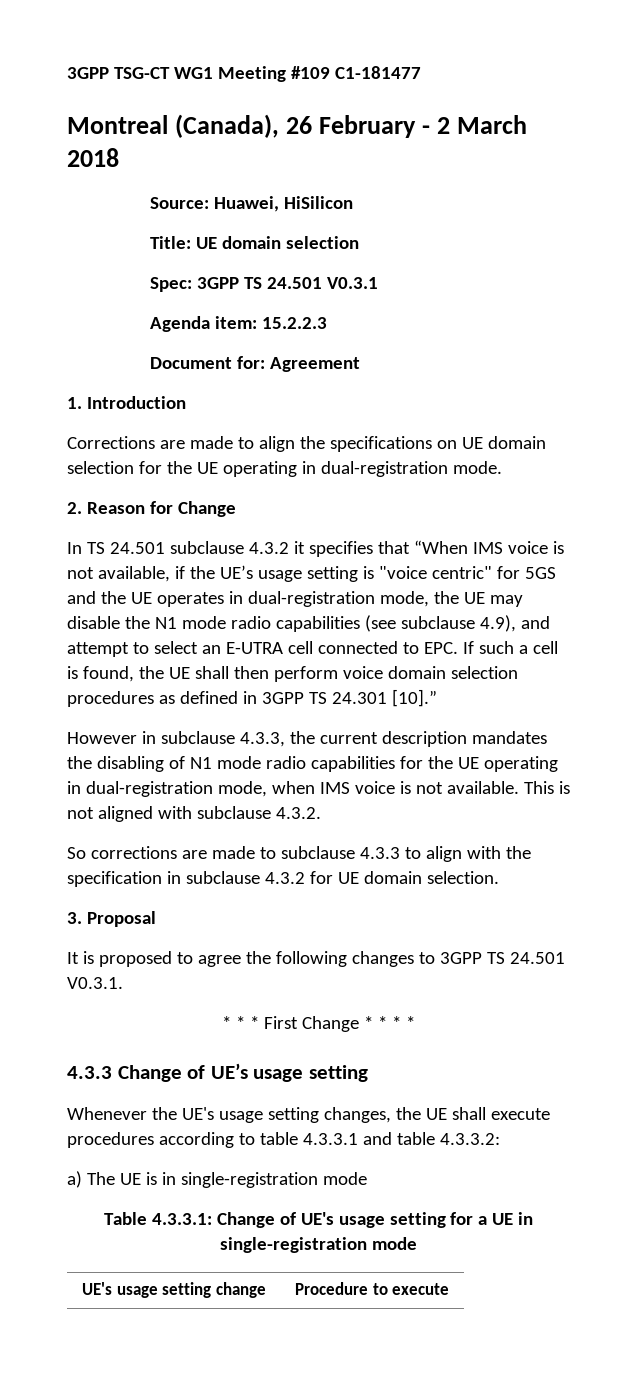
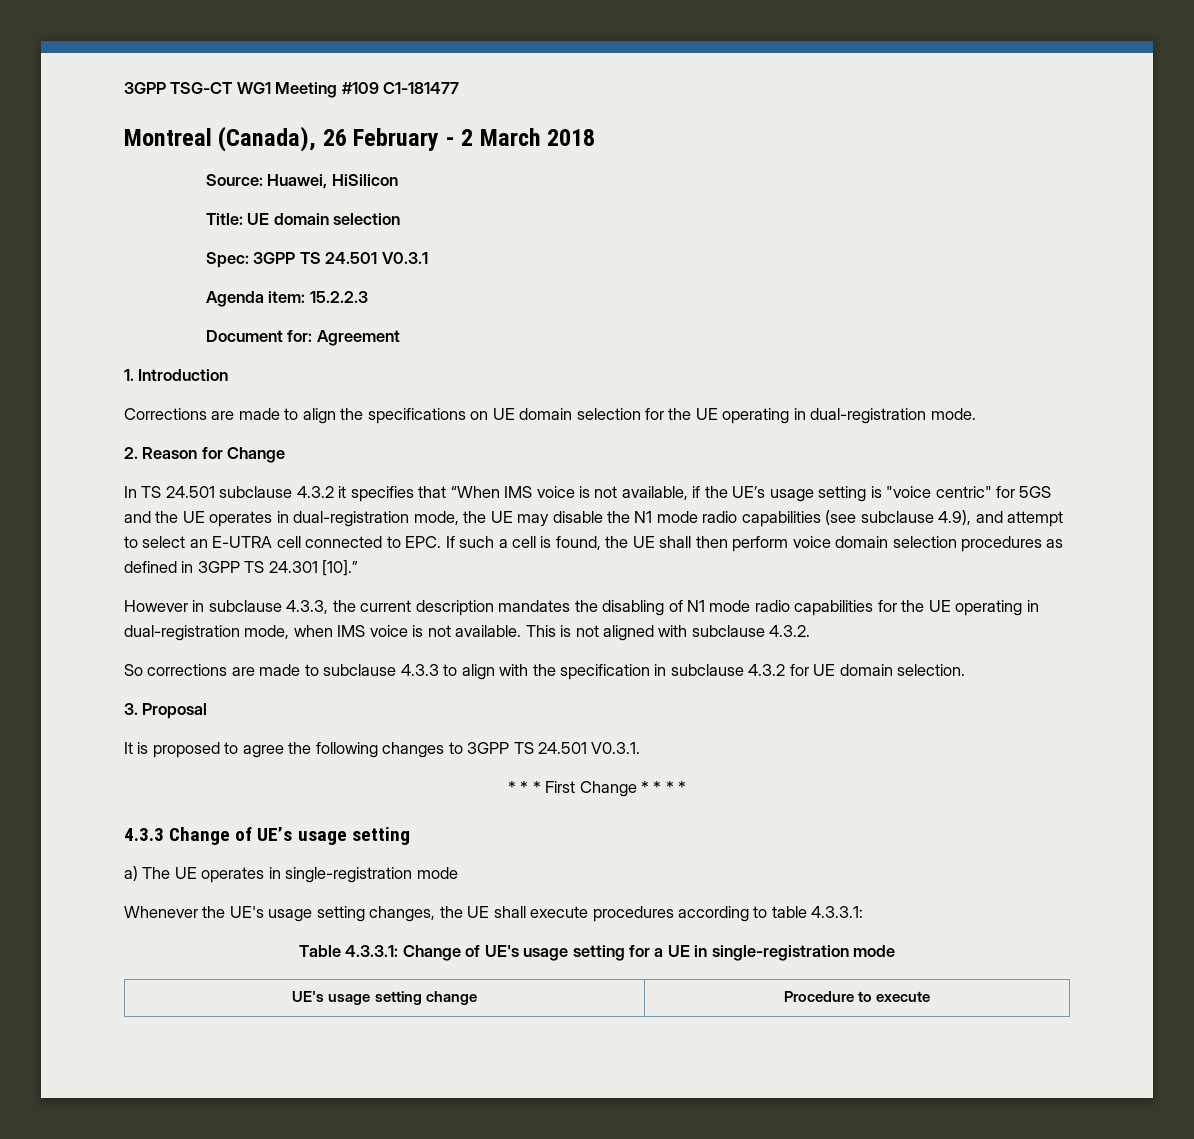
(368, 1073) none -> [124,866,458,883] // a) The UE operates in single-registration mode
[302,1132,500,1145] [67,1171,367,1188] 4.3.3.1 and table 4.3.3.2: // a) The UE is in single-registration mode -> [811,906,864,918] 4.3.3.1:

